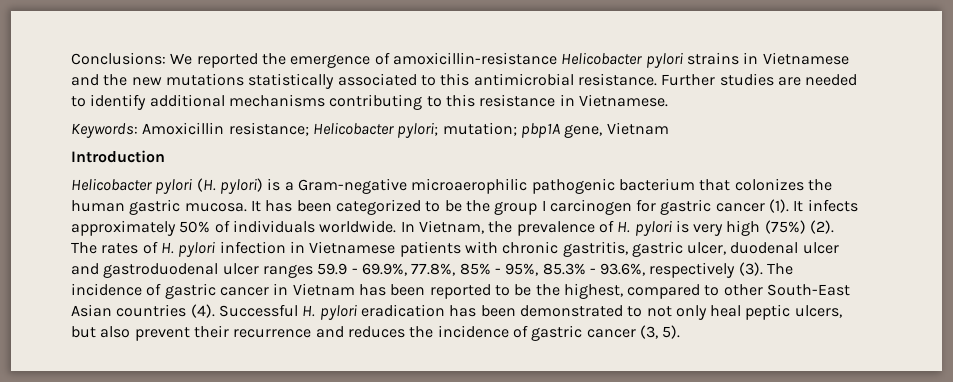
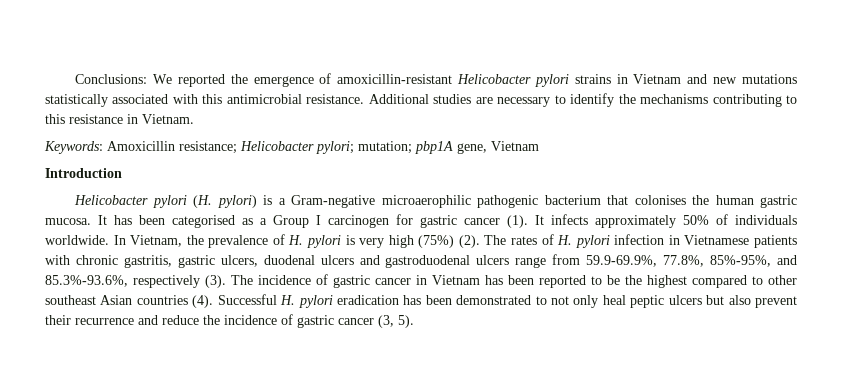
[392,52,557,65] amoxicillin-resistance -> [337,74,453,84] amoxicillin-resistant
[762,52,849,65] [71,74,128,86] Vietnamese and the -> [633,74,708,84] Vietnam and
[420,75,436,86] to -> [172,94,198,104] with
[661,74,716,86] Further -> [368,94,429,104] Additional
[805,74,858,86] needed -> [497,97,551,107] necessary
[149,94,225,107] additional -> [618,94,636,104] the
[578,94,668,107] Vietnamese. -> [142,114,194,124] Vietnam.
[734,178,804,191] colonizes -> [634,195,686,205] colonises
[335,199,538,215] categorized to be the group -> [172,215,309,228] categorised as a Group
[687,242,839,255] [71,263,646,278] ulcer, duodenal ulcer and gastroduodenal ulcer ranges 59.9 - 69.9%, 77.8%, 85% - 95%, 85.3% - 93.6%, -> [220,254,797,268] [45,275,128,287] ulcers, duodenal ulcers and gastroduodenal ulcers range from 59.9-69.9%, 77.8%, 85%-95%, and 85.3%-93.6%,
[563,283,623,299] highest, -> [647,275,687,288] highest
[767,284,851,296] South-East -> [45,295,96,305] southeast
[794,305,842,318] ulcers, -> [668,295,702,305] ulcers
[347,326,405,338] reduces -> [162,315,199,325] reduce

